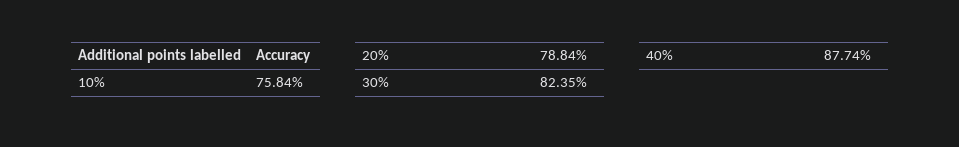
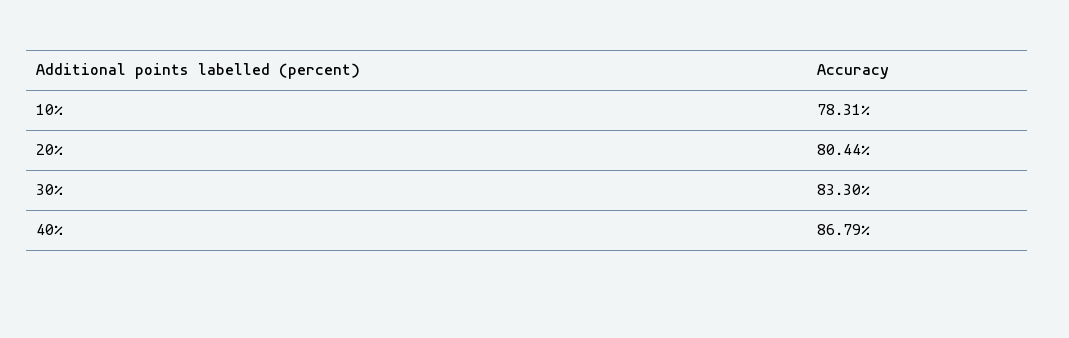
(242, 54) none -> [279,63,361,79] (percent)
[256,77,304,87] 75.84% -> [817,104,871,115] 78.31%
[540,50,588,60] 78.84% -> [817,144,871,155] 80.44%
[540,77,588,87] 82.35% -> [817,184,871,195] 83.30%
[824,50,872,60] 87.74% -> [817,224,871,235] 86.79%

